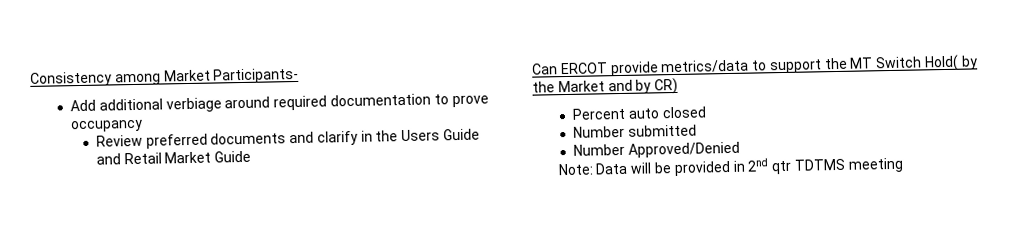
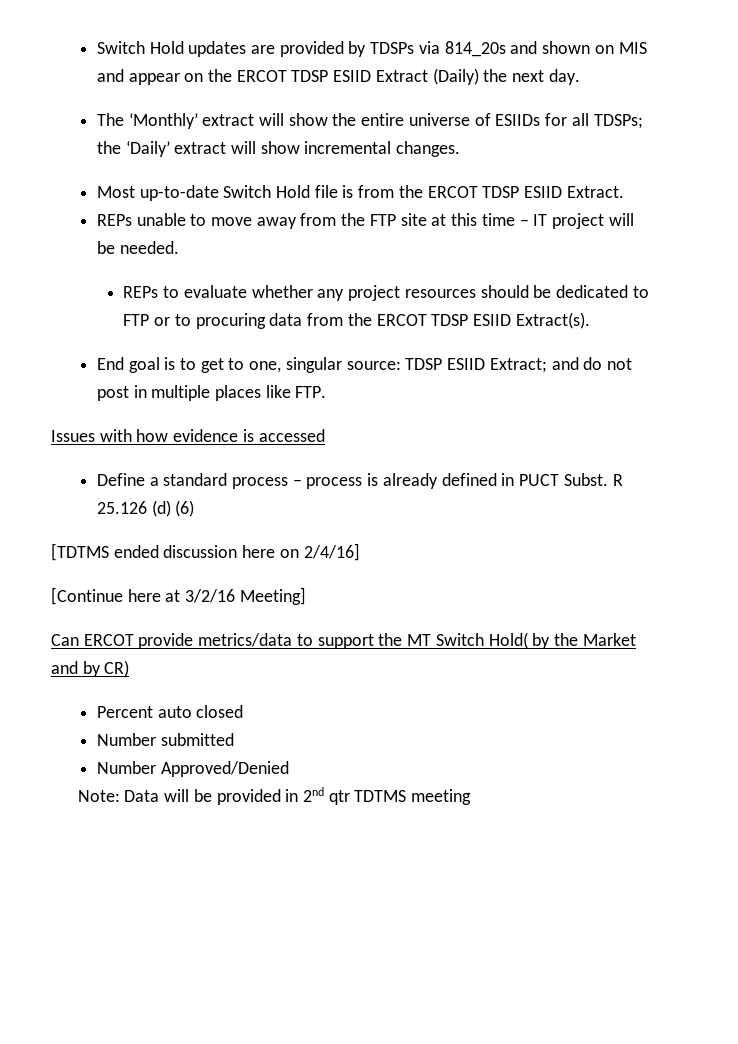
[30,67,300,87] [70,93,489,113] [70,119,144,133] [95,128,480,149] [95,150,252,165] Consistency among Market Participants- // Add additional verbiage around required documentation to prove occupancy // Review preferred documents and clarify in the Users Guide and Retail Market Guide -> [96,41,647,57] [96,68,580,85] [96,113,643,129] [96,141,461,157] [96,185,624,201] [96,213,634,229] [96,241,179,254] [123,285,649,301] [123,312,590,329] [96,357,632,373] [96,385,327,401] [51,429,325,442] [96,473,623,489] [96,500,195,517] [51,543,360,561] [51,587,306,605] Switch Hold updates are provided by TDSPs via 814_20s and shown on MIS and appear on the ERCOT TDSP ESIID Extract (Daily) the next day. // The ‘Monthly’ extract will show the entire universe of ESIIDs for all TDSPs; the ‘Daily’ extract will show incremental changes. // Most up-to-date Switch Hold file is from the ERCOT TDSP ESIID Extract. // REPs unable to move away from the FTP site at this time – IT project will be needed. // REPs to evaluate whether any project resources should be dedicated to FTP or to procuring data from the ERCOT TDSP ESIID Extract(s). // End goal is to get to one, singular source: TDSP ESIID Extract; and do not post in multiple places like FTP. // Issues with how evidence is accessed // Define a standard process – process is already defined in PUCT Subst. R 25.126 (d) (6) // [TDTMS ended discussion here on 2/4/16] // [Continue here at 3/2/16 Meeting]

